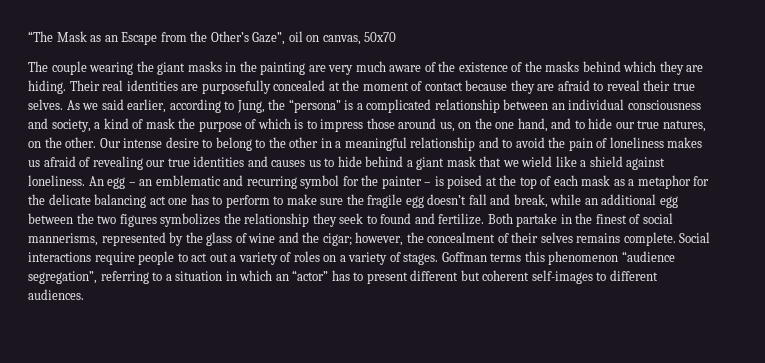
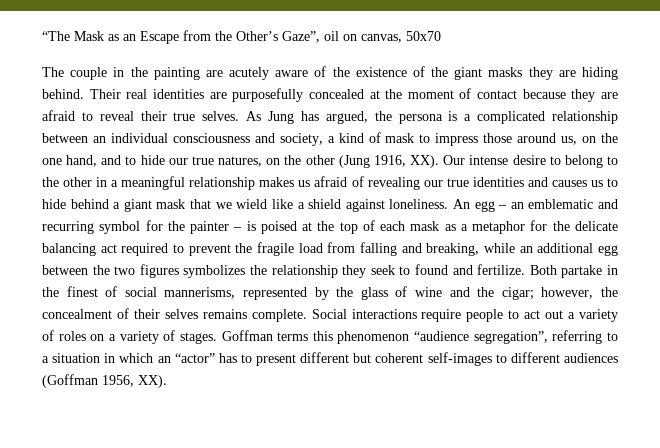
[89,61,222,75] wearing the giant masks -> (108, 73) none
[328,61,386,75] very much -> [229,67,270,80] acutely
[545,61,704,75] [28,80,66,94] masks behind which they are hiding. -> [454,67,618,80] [42,89,84,99] giant masks they are hiding behind.
[82,99,341,113] we said earlier, according to Jung, the “persona” -> [268,111,443,124] Jung has argued, the persona
[178,118,304,132] the purpose of which is -> (415, 138) none
[65,137,97,148] other. -> [305,155,440,168] other (Jung 1916, XX).
[478,137,664,151] and to avoid the pain of loneliness -> (256, 183) none
[168,194,548,208] one has to perform to make sure the fragile egg doesn’t fall and break, -> [121,242,480,256] required to prevent the fragile load from falling and breaking,
[28,289,84,300] audiences. -> [563,353,618,363] [42,374,167,388] audiences (Goffman 1956, XX).

